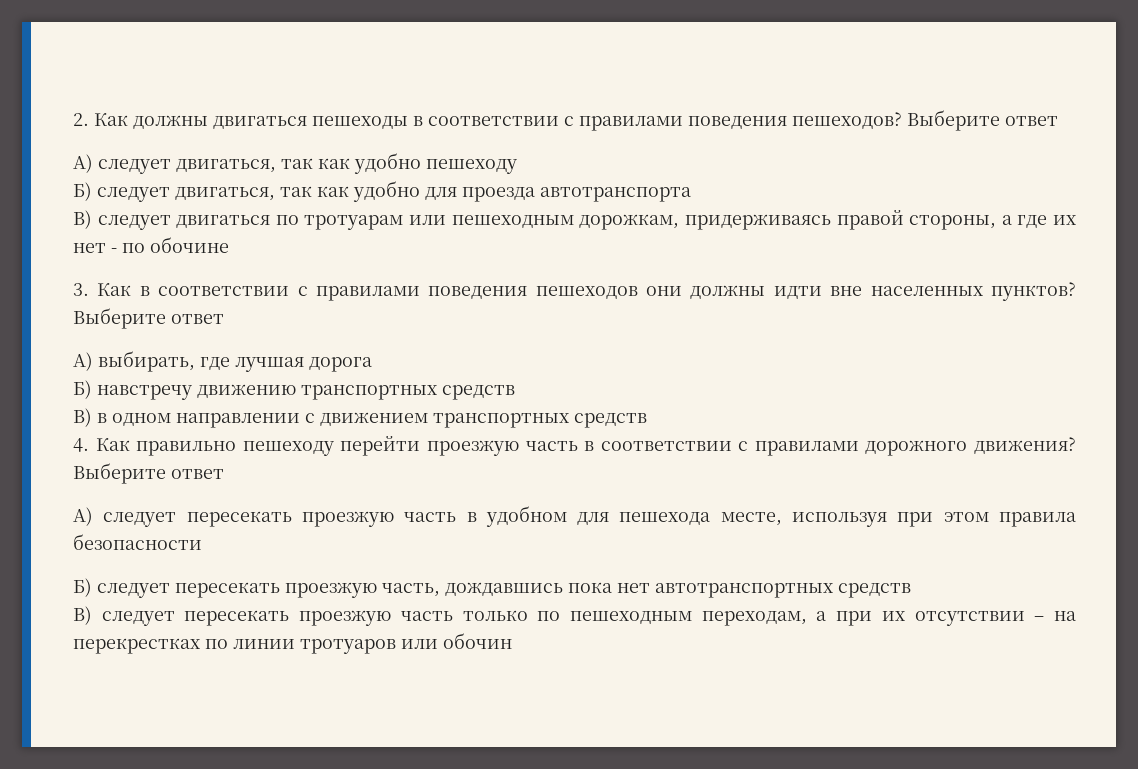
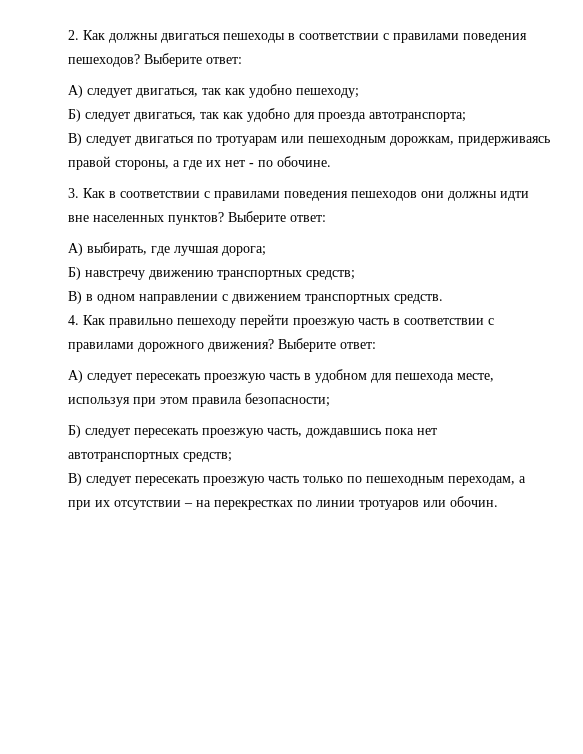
[1005,116,1058,126] ответ -> [206,57,242,64] ответ:
[426,159,517,174] пешеходу -> [296,88,359,98] пешеходу;
[540,187,691,202] автотранспорта -> [369,112,466,122] автотранспорта;
[150,237,229,253] обочине -> [277,156,331,167] обочине.
[171,314,224,324] ответ -> [290,215,326,222] ответ:
[309,357,372,372] дорога -> [222,246,266,256] дорога;
[442,385,515,400] средств -> [306,270,355,280] средств;
[574,413,647,428] средств -> [394,294,443,304] средств.
[171,469,224,479] ответ -> [340,342,376,349] ответ:
[73,534,202,550] безопасности -> [245,393,330,407] безопасности;
[838,583,911,598] средств -> [183,452,232,462] средств;
[443,633,512,649] обочин -> [450,496,498,507] обочин.

